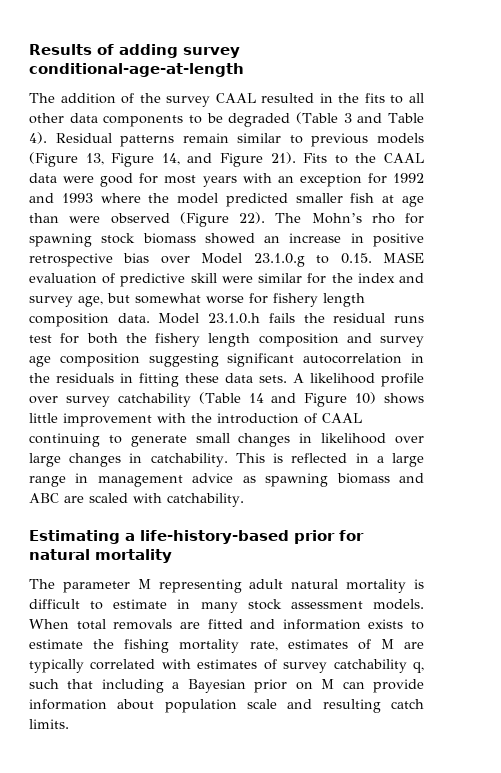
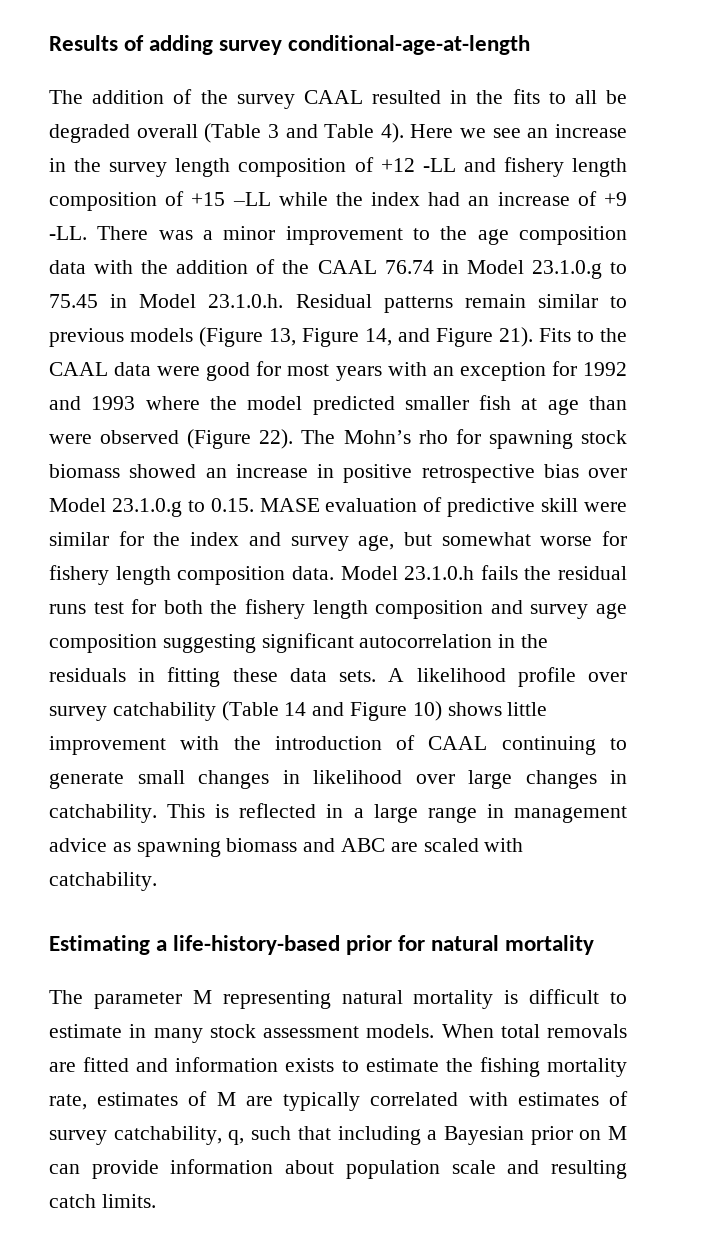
[29,113,203,127] other data components to -> (597, 97) none
(291, 120) none -> [136,124,198,138] overall
(47, 138) none -> [410,124,627,138] [49,157,628,177] [49,191,627,211] [49,226,627,245] [49,259,627,279] [49,294,284,308] Here we see an increase in the survey length composition of +12 -LL and fishery length composition of +15 –LL while the index had an increase of +9 -LL. There was a minor improvement to the age composition data with the addition of the CAAL 76.74 in Model 23.1.0.g to 75.45 in Model 23.1.0.h.
[249,579,284,589] adult -> (331, 999) none
[333,659,407,673] catchability -> [113,1126,222,1145] catchability,

